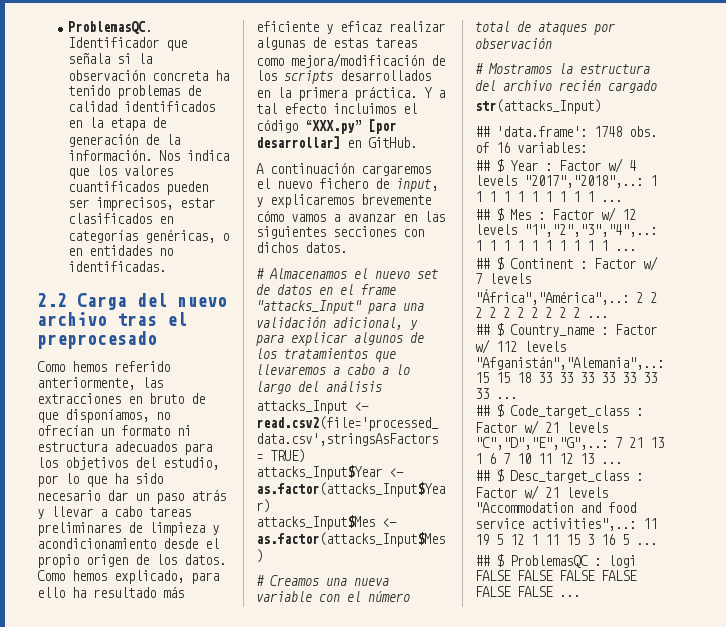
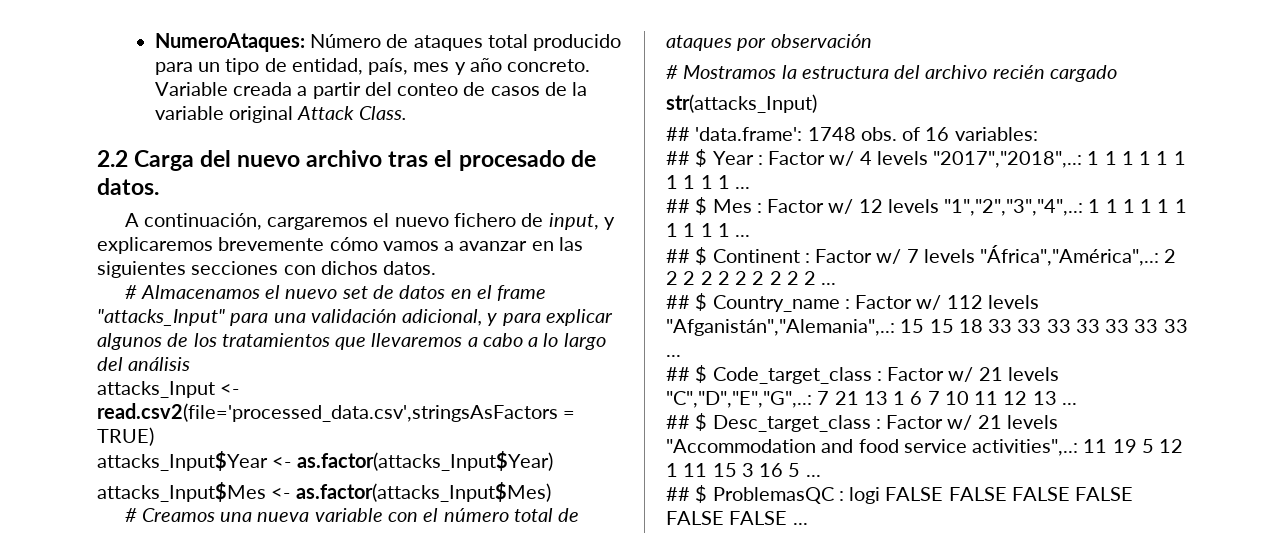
[67,21,152,34] [67,37,187,51] [67,53,152,64] [67,69,229,81] [67,85,201,99] [67,101,215,112] [67,117,166,131] [67,133,180,147] [67,149,229,161] [67,165,173,179] [67,181,208,195] [67,197,215,211] [67,213,173,224] [67,229,229,243] [67,245,173,256] [67,261,166,272] ProblemasQC. Identificador que señala si la observación concreta ha tenido problemas de calidad identificados en la etapa de generación de la información. Nos indica que los valores cuantificados pueden ser imprecisos, estar clasificados en categorías genéricas, o en entidades no identificadas. -> [154,33,622,52] [154,58,591,75] [154,82,588,99] [154,106,407,123] NumeroAtaques: Número de ataques total producido para un tipo de entidad, país, mes y año concreto. Variable creada a partir del conteo de casos de la variable original Attack Class.
[37,331,157,349] [37,361,170,372] [37,377,163,390] [37,393,205,404] [37,409,170,423] [37,425,191,436] [37,441,212,455] [37,457,219,470] [37,473,163,487] [37,489,226,504] [37,506,191,519] [37,522,219,536] [37,538,219,549] [37,554,226,568] [37,570,219,584] [37,586,184,598] [256,21,445,34] [256,37,417,50] [256,53,445,68] [256,70,431,84] [256,86,445,101] [256,103,417,114] [256,119,396,134] [256,136,417,149] preprocesado // Como hemos referido anteriormente, las extracciones en bruto de que disponíamos, no ofrecían un formato ni estructura adecuados para los objetivos del estudio, por lo que ha sido necesario dar un paso atrás y llevar a cabo tareas preliminares de limpieza y acondicionamiento desde el propio origen de los datos. Como hemos explicado, para ello ha resultado más eficiente y eficaz realizar algunas de estas tareas como mejora/modificación de los scripts desarrollados en la primera práctica. Y a tal efecto incluimos el código “XXX.py” [por desarrollar] en GitHub. -> [458,150,596,171] [97,178,159,195] procesado de datos.
[270,162,354,174] continuación -> [143,213,262,230] continuación,

